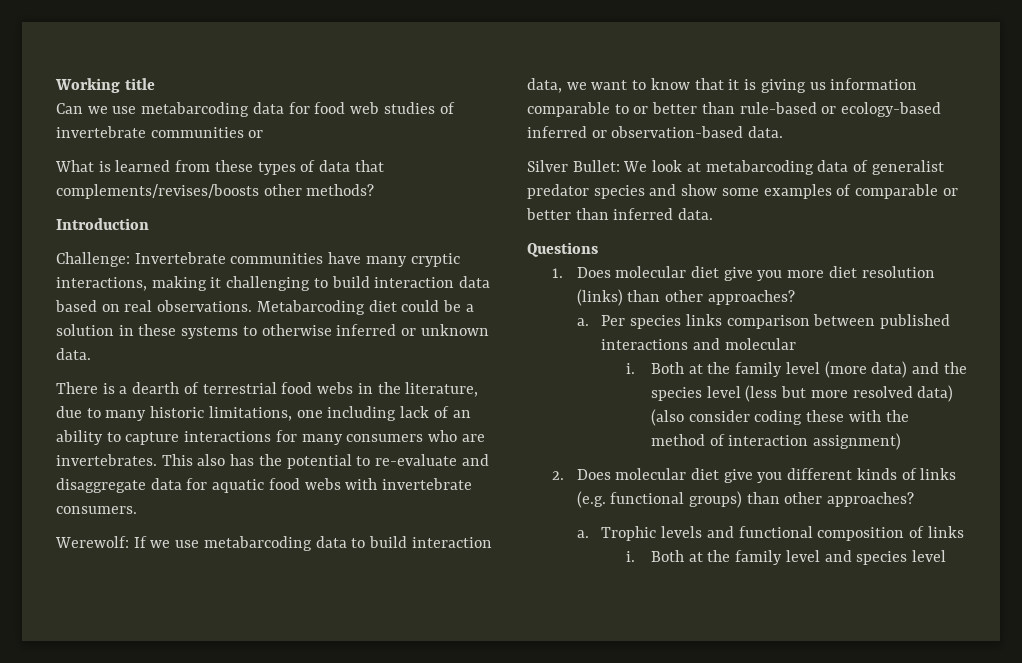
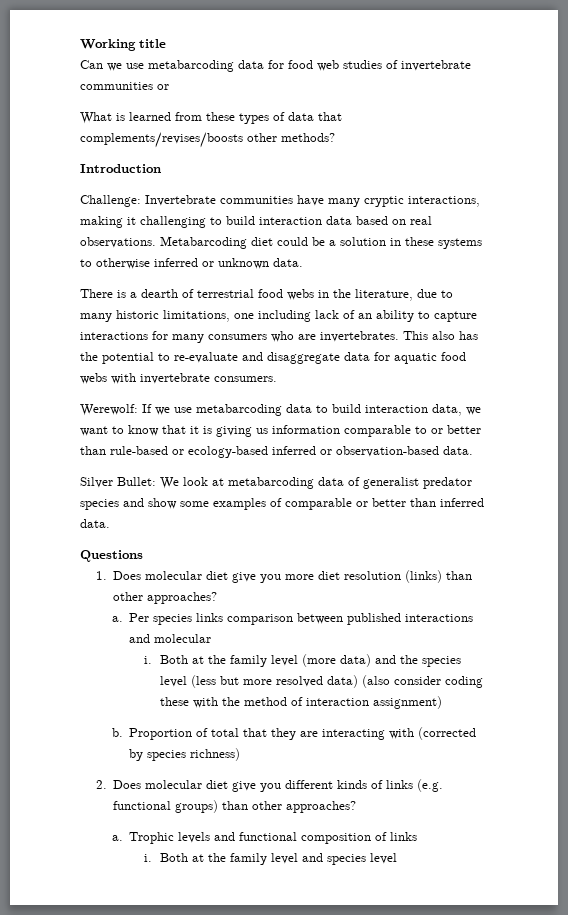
(902, 441) none -> [111,727,477,740] [129,748,241,761] // b. Proportion of total that they are interacting with (corrected by species richness)

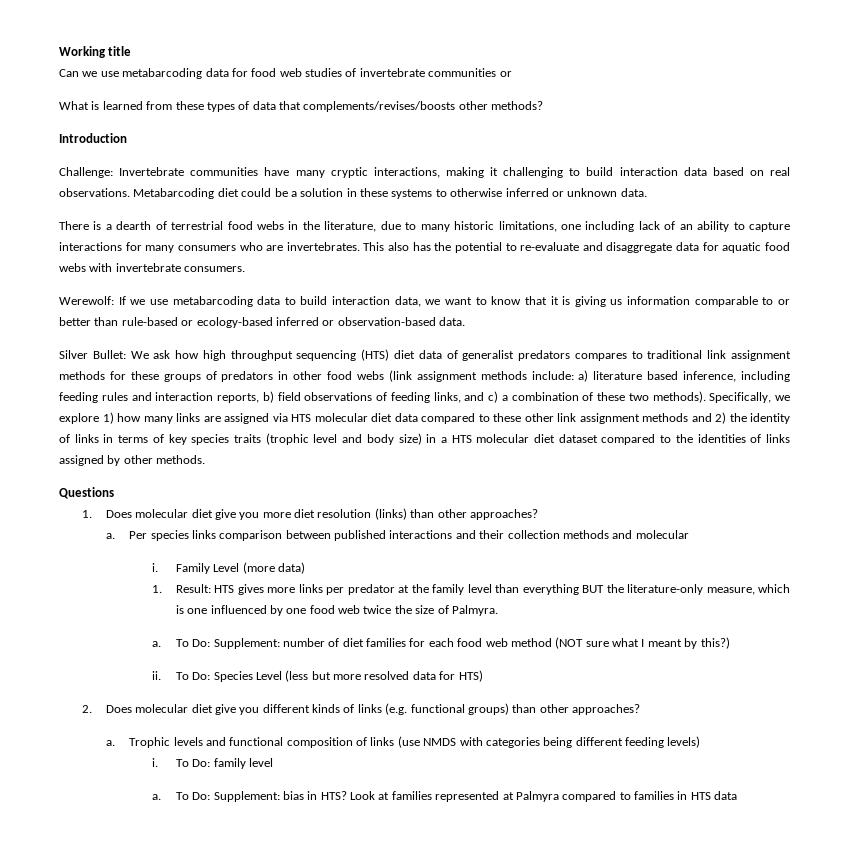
[183,477,472,489] [80,498,484,510] [80,519,110,528] look at metabarcoding data of generalist predator species and show some examples of comparable or better than inferred data. -> [153,349,792,361] [59,370,791,382] [59,391,790,403] [59,412,790,424] [59,433,790,445] [59,455,206,466] ask how high throughput sequencing (HTS) diet data of generalist predators compares to traditional link assignment methods for these groups of predators in other food webs (link assignment methods include: a) literature based inference, including feeding rules and interaction reports, b) field observations of feeding links, and c) a combination of these two methods). Specifically, we explore 1) how many links are assigned via HTS molecular diet data compared to these other link assignment methods and 2) the identity of links in terms of key species traits (trophic level and body size) in a HTS molecular diet dataset compared to the identities of links assigned by other methods.
[154,634,212,643] [143,654,461,667] [159,675,483,688] [159,696,442,709] [111,727,477,740] [129,748,241,761] molecular // i. Both at the family level (more data) and the species level (less but more resolved data) (also consider coding these with the method of interaction assignment) // b. Proportion of total that they are interacting with (corrected by species richness) -> [479,530,689,539] [152,562,305,574] [152,584,790,595] [175,605,498,616] [152,637,730,649] [152,670,483,682] their collection methods and molecular // i. Family Level (more data) // 1. Result: HTS gives more links per predator at the family level than everything BUT the literature-only measure, which is one influenced by one food web twice the size of Palmyra. // a. To Do: Supplement: number of diet families for each food web method (NOT sure what I meant by this?) // ii. To Do: Species Level (less but more resolved data for HTS)
[143,853,397,865] // i. Both at the family level and species level -> [397,736,701,748] [152,758,273,769] [152,791,738,802] (use NMDS with categories being different feeding levels) // i. To Do: family level // a. To Do: Supplement: bias in HTS? Look at families represented at Palmyra compared to families in HTS data

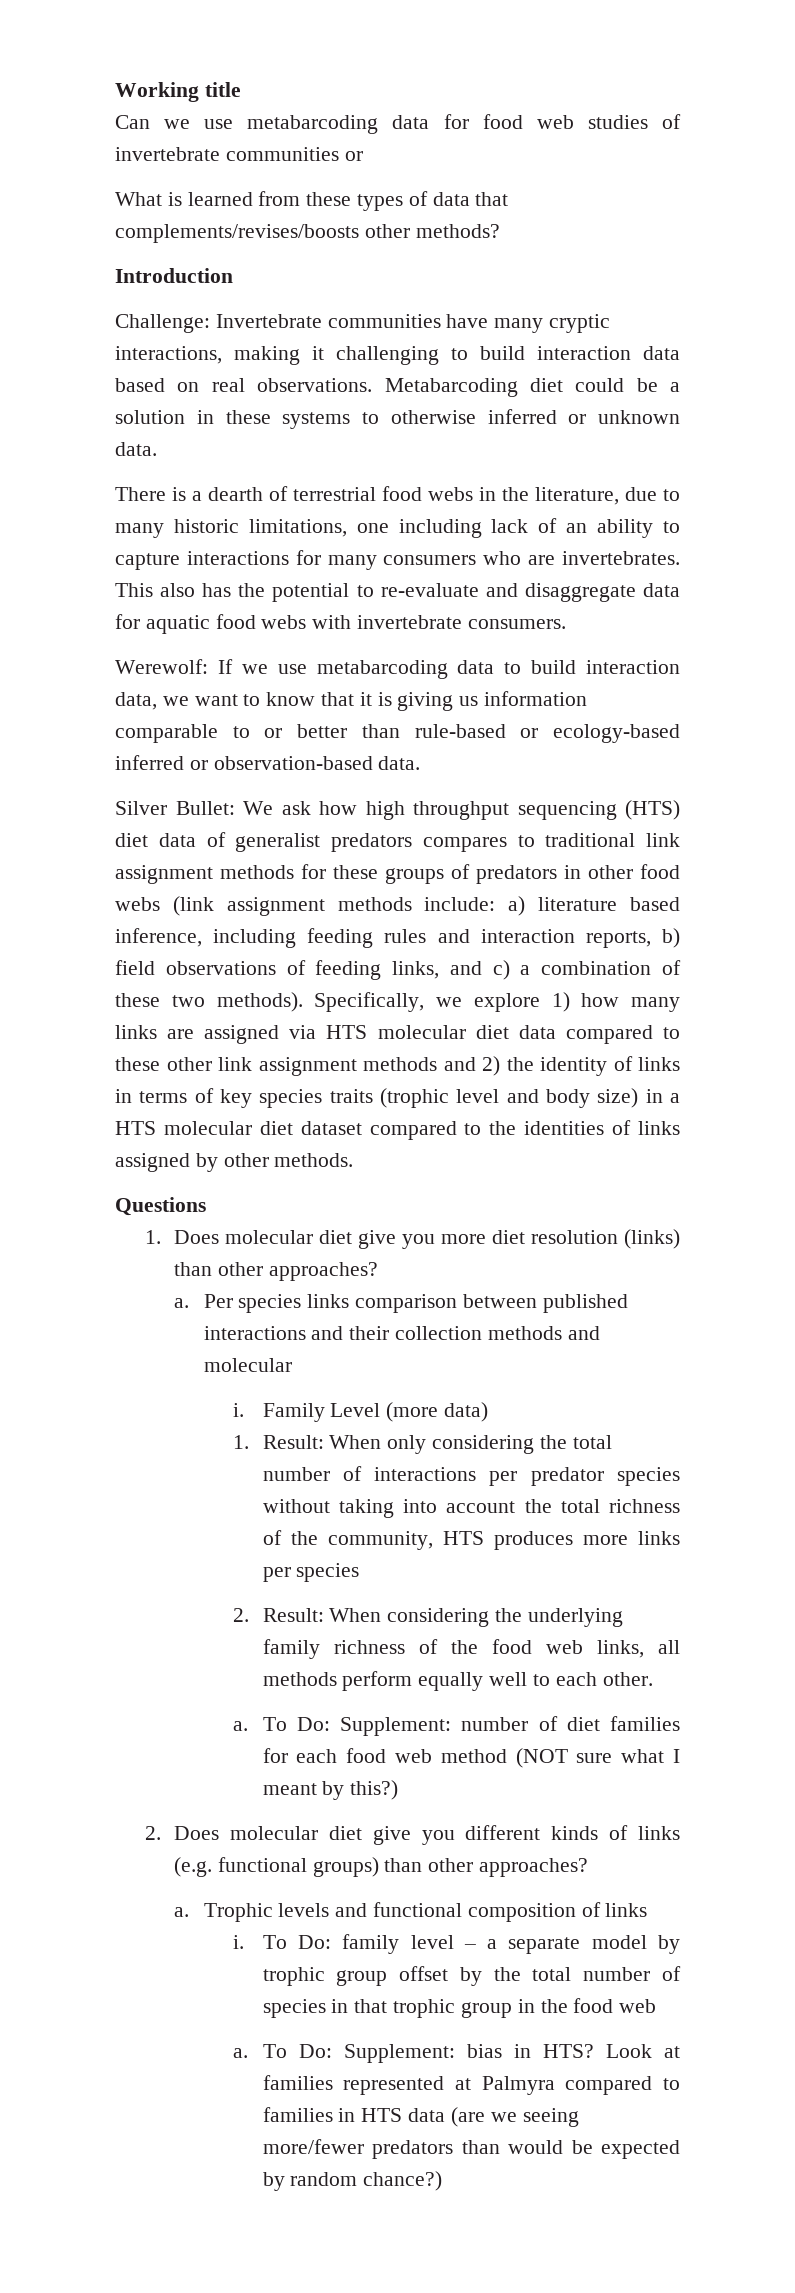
[214,584,790,595] [175,605,498,616] HTS gives more links per predator at the family level than everything BUT the literature-only measure, which is one influenced by one food web twice the size of Palmyra. -> [329,1435,612,1454] [262,1466,680,1486] [262,1499,680,1518] [262,1530,680,1550] [262,1563,360,1582] [233,1608,623,1627] [262,1639,680,1659] [262,1671,653,1691] When only considering the total number of interactions per predator species without taking into account the total richness of the community, HTS produces more links per species // 2. Result: When considering the underlying family richness of the food web links, all methods perform equally well to each other.
[152,670,483,682] // ii. To Do: Species Level (less but more resolved data for HTS) -> (399, 1790) none
[397,736,701,748] (use NMDS with categories being different feeding levels) -> (648, 1910) none
(273, 762) none -> [463,1935,680,1954] [262,1966,681,1986] [262,1998,657,2018] – a separate model by trophic group offset by the total number of species in that trophic group in the food web
(738, 795) none -> [450,2107,579,2127] [262,2139,680,2159] [262,2171,443,2191] (are we seeing more/fewer predators than would be expected by random chance?)

